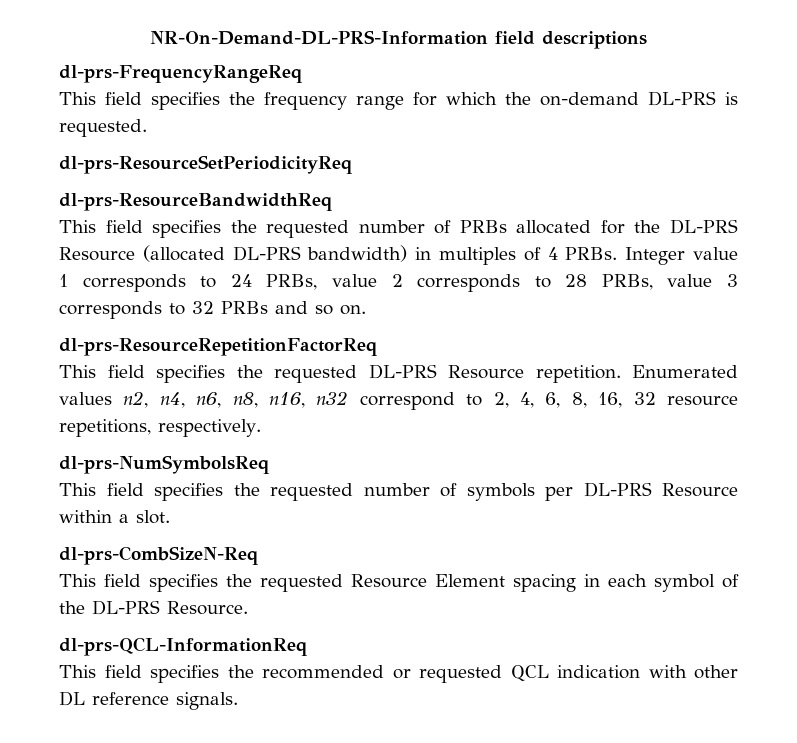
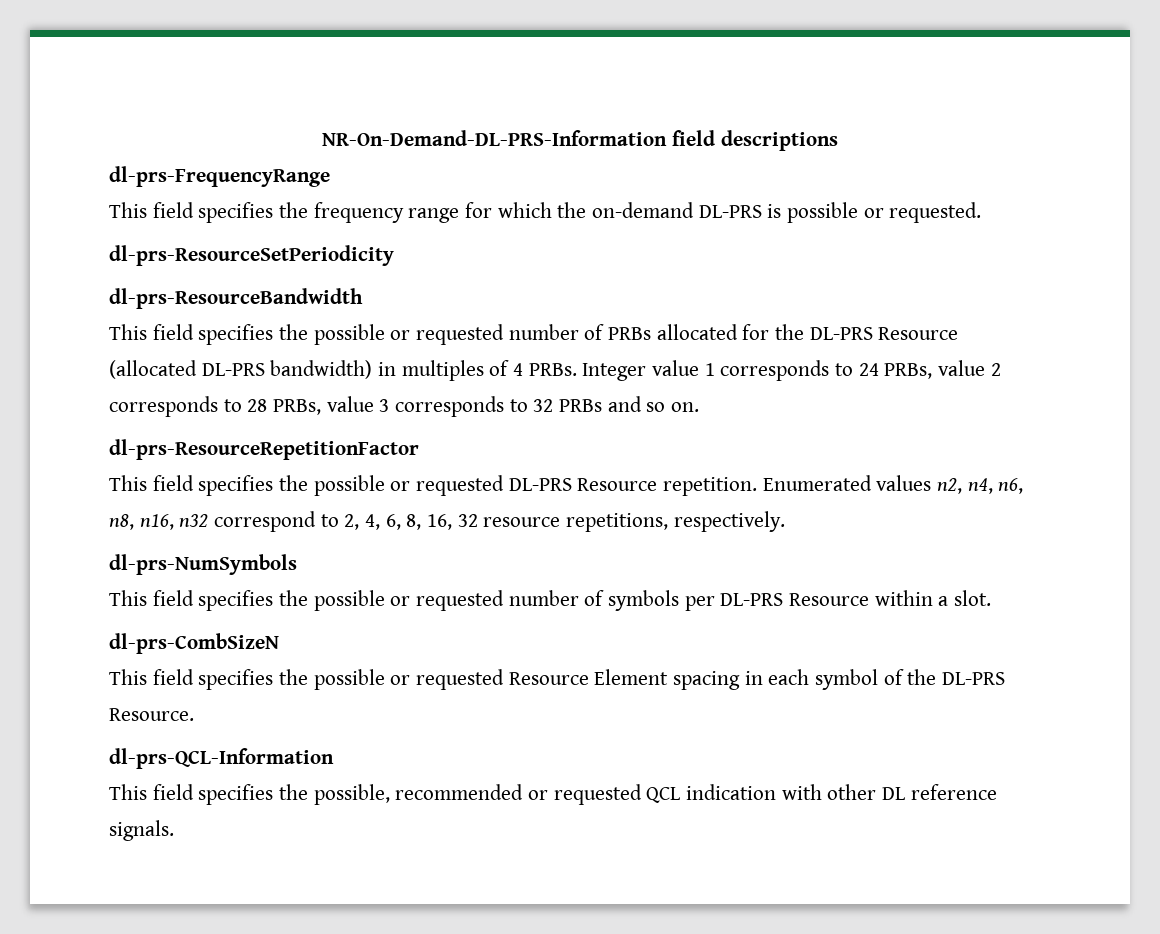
[59,65,302,83] dl-prs-FrequencyRangeReq -> [109,166,330,187] dl-prs-FrequencyRange
(738, 98) none -> [787,202,884,223] possible or
[59,155,352,174] [59,193,332,211] [59,220,257,238] dl-prs-ResourceSetPeriodicityReq // dl-prs-ResourceBandwidthReq // This field specifies the -> [109,245,394,266] [109,288,363,309] [109,324,411,345] dl-prs-ResourceSetPeriodicity // dl-prs-ResourceBandwidth // This field specifies the possible or
[59,338,377,356] [59,365,263,383] dl-prs-ResourceRepetitionFactorReq // This field specifies the -> [109,439,419,460] [109,475,411,496] dl-prs-ResourceRepetitionFactor // This field specifies the possible or
[59,455,269,474] [59,483,260,501] dl-prs-NumSymbolsReq // This field specifies the -> [109,554,297,575] [109,590,411,611] dl-prs-NumSymbols // This field specifies the possible or
[59,546,258,565] [59,574,252,592] dl-prs-CombSizeN-Req // This field specifies the -> [109,633,279,654] [109,669,411,690] dl-prs-CombSizeN // This field specifies the possible or
[59,637,307,656] [59,665,254,683] dl-prs-QCL-InformationReq // This field specifies the -> [109,748,334,769] [109,784,390,805] dl-prs-QCL-Information // This field specifies the possible,

